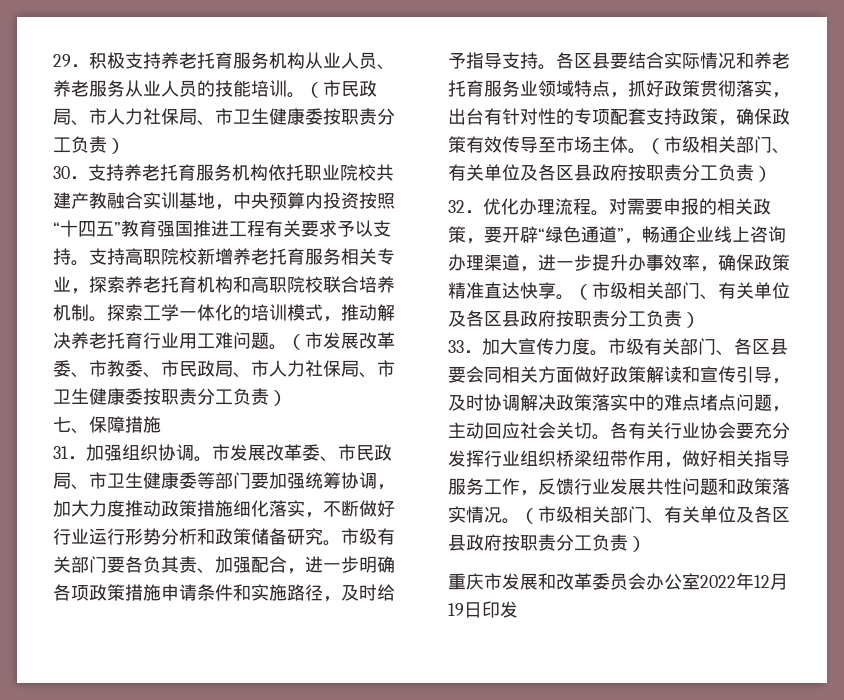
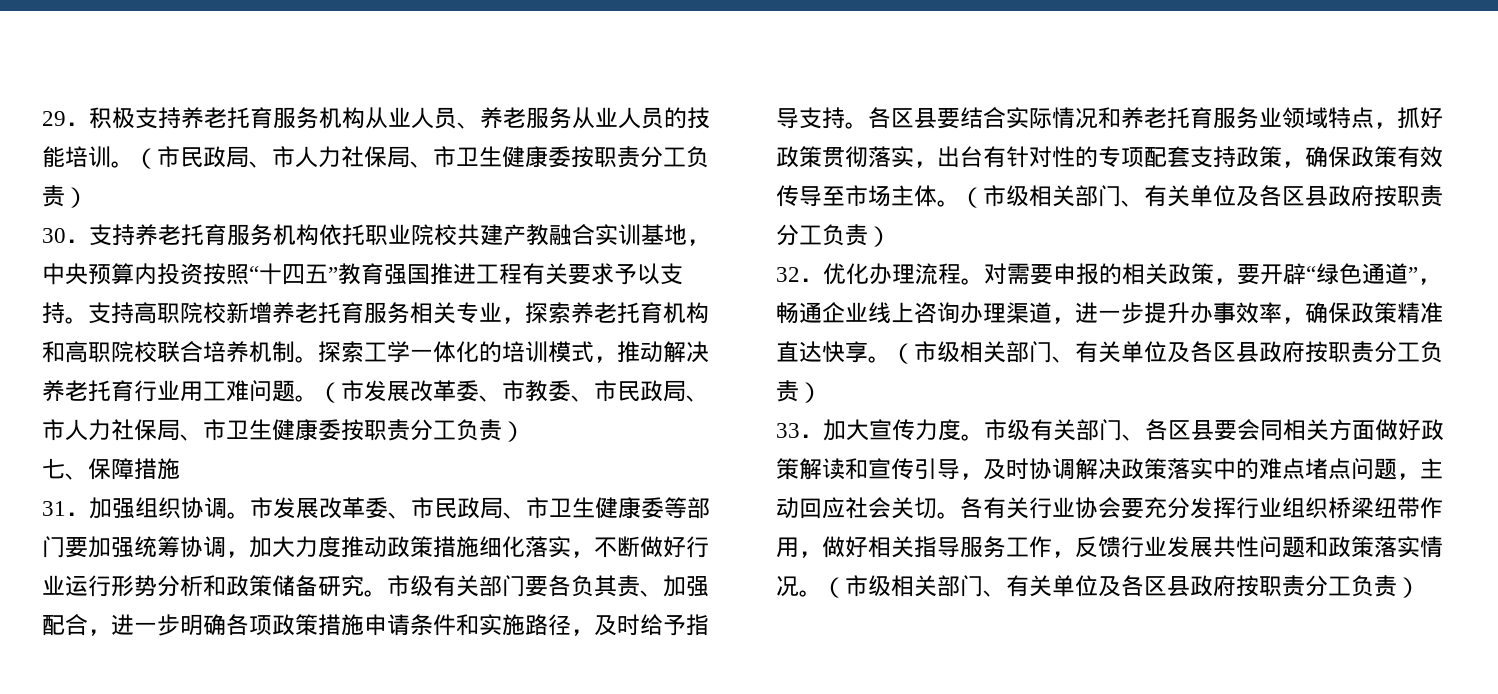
[448,573,788,590] [448,601,518,618] // 重庆市发展和改革委员会办公室2022年12月19日印发 -> (1420, 587) none

